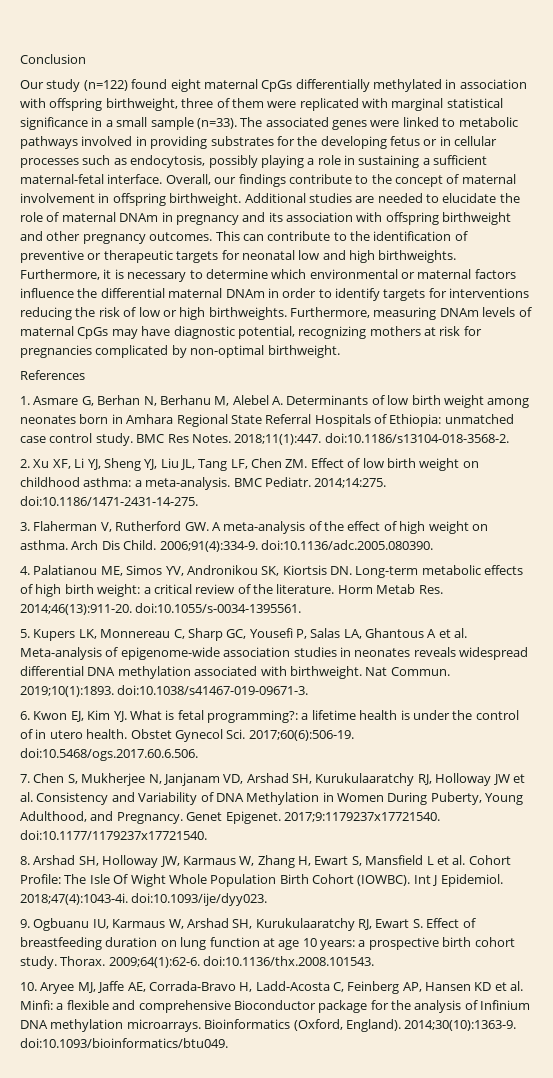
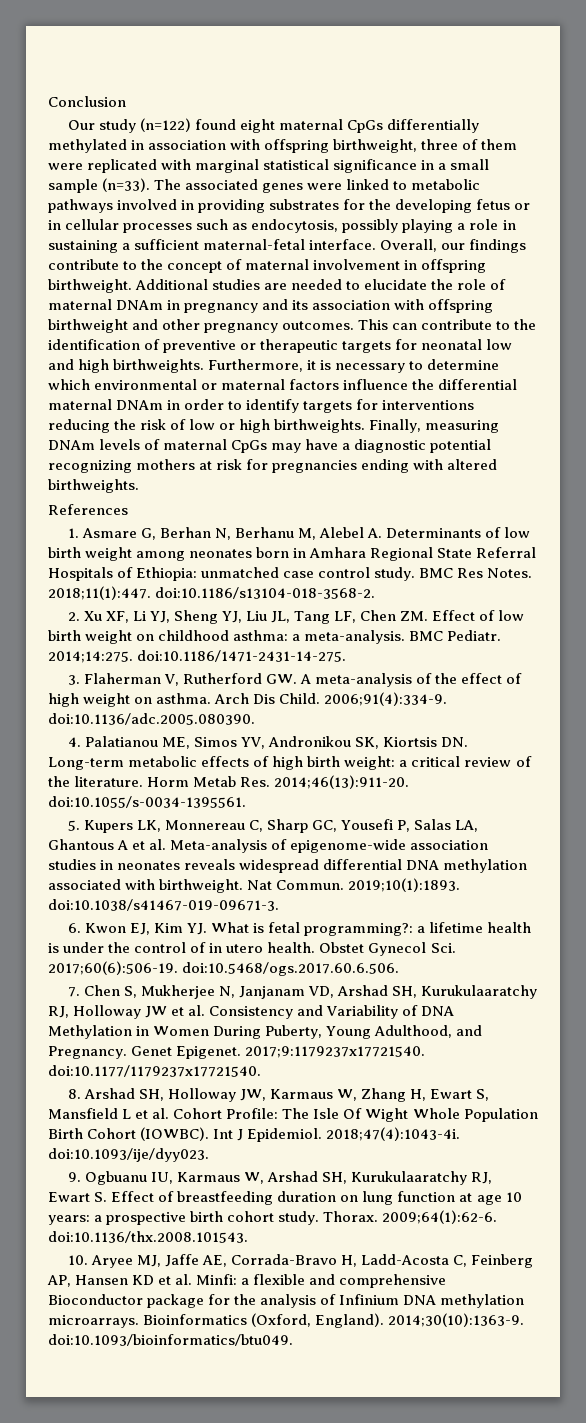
[290,307,370,318] Furthermore, -> [369,419,422,433] Finally,
[173,326,295,339] diagnostic potential, -> [342,439,492,453] a diagnostic potential
[95,345,340,358] complicated by non-optimal birthweight. -> [361,459,498,473] [48,479,139,493] ending with altered birthweights.

